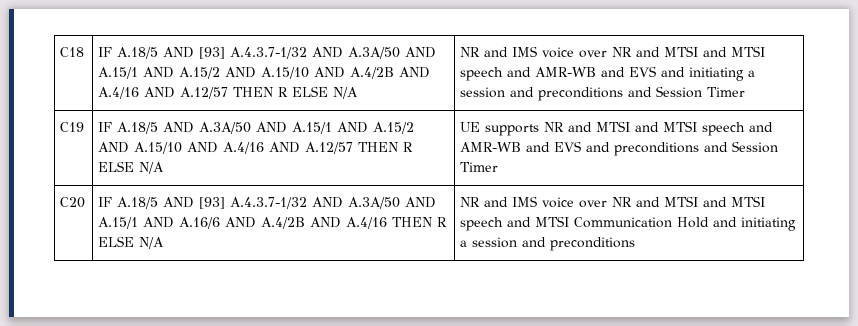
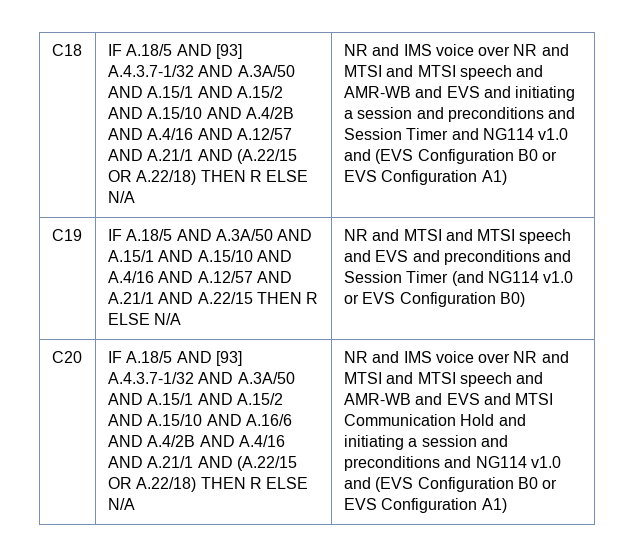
(229, 93) none -> [107,149,297,164] [107,170,197,185] AND A.21/1 AND (A.22/15 OR A.22/18)
(746, 92) none -> [451,128,569,140] [343,149,558,164] [343,170,507,185] and NG114 v1.0 and (EVS Configuration B0 or EVS Configuration A1)
[373,122,415,134] [98,142,130,153] A.15/2 AND -> (194, 256) none
[358,142,414,152] [98,161,165,174] [460,121,774,136] [460,142,551,152] THEN R ELSE N/A | UE supports NR and MTSI and MTSI speech and AMR-WB and -> [256,271,292,283] [107,292,319,304] [107,313,182,325] [343,229,572,244] [343,250,371,262] AND A.21/1 AND A.22/15 THEN R ELSE N/A | NR and MTSI and MTSI speech and
(499, 167) none -> [451,271,574,286] [343,292,525,307] (and NG114 v1.0 or EVS Configuration B0)
(175, 222) none -> [236,393,283,405] [107,414,242,426] A.15/2 AND A.15/10 AND
(388, 223) none -> [107,456,297,471] [107,477,197,492] AND A.21/1 AND (A.22/15 OR A.22/18)
(532, 222) none -> [343,393,511,405] AMR-WB and EVS and
(636, 244) none -> [444,456,561,468] [343,477,558,492] [343,498,507,513] and NG114 v1.0 and (EVS Configuration B0 or EVS Configuration A1)

